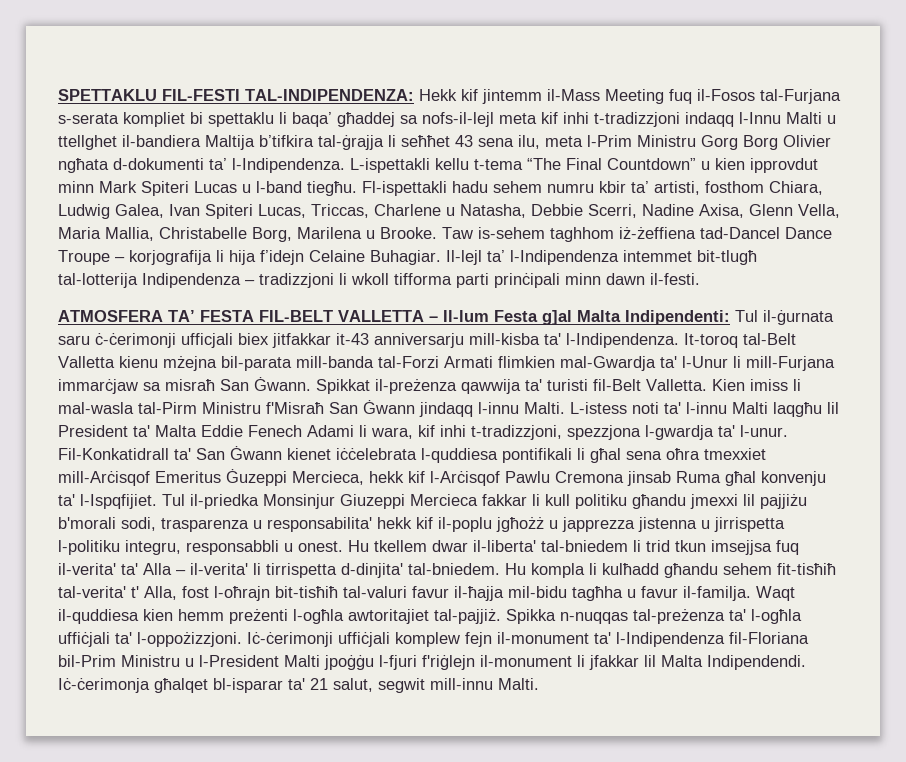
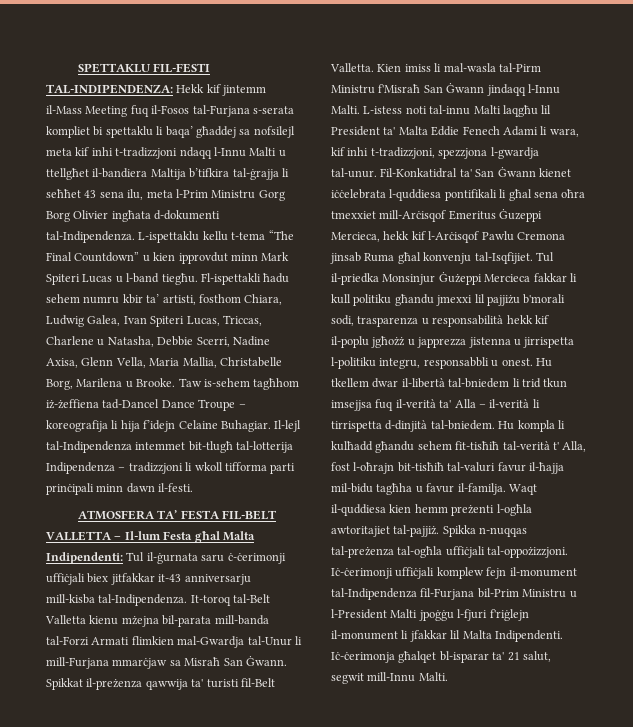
[422,112,494,127] nofs-il-lejl -> [253,126,295,138] nofsilejl
[685,112,734,127] indaqq -> [179,147,212,159] ndaqq
[58,135,117,150] ttellghet -> [46,168,89,180] ttellgħet
[58,158,430,173] ngħata d-dokumenti ta’ l-Indipendenza. L-ispettakli -> [111,210,221,222] [46,231,200,243] ingħata d-dokumenti tal-Indipendenza. L-ispettaklu
[452,181,488,193] hadu -> [263,273,290,283] ħadu
[550,227,614,242] taghhom -> [253,378,300,390] tagħhom
[129,250,212,265] korjografija -> [46,420,108,432] koreografija
[487,250,619,265] ta’ l-Indipendenza -> [46,441,132,453] tal-Indipendenza
[542,310,572,325] g]al -> [194,531,220,543] għal
[181,333,233,348] ufficjali -> [46,573,85,585] uffiċjali
[544,333,679,348] ta' l-Indipendenza. -> [98,594,188,606] tal-Indipendenza.
[660,356,835,371] [58,379,215,394] ta' l-Unur li mill-Furjana immarċjaw sa misraħ -> [247,636,302,646] [46,657,221,669] tal-Unur li mill-Furjana mmarċjaw sa Misraħ
[478,402,519,414] l-innu -> [527,84,560,94] l-Innu
[664,402,727,414] ta' l-innu -> [429,105,471,115] tal-innu
[718,425,788,437] [58,448,169,460] ta' l-unur. Fil-Konkatidrall -> [331,168,458,178] tal-unur. Fil-Konkatidral
[58,494,157,509] ta' l-Ispqfijiet. -> [474,252,533,264] tal-Isqfijiet.
[340,494,405,509] Giuzeppi -> [438,272,482,285] Ġużeppi
[267,517,372,532] responsabilita' -> [432,315,504,327] responsabilità
[473,540,536,552] il-liberta' -> [401,378,445,388] il-libertà
[58,563,116,575] il-verita' -> [395,399,436,408] il-verità
[190,563,248,575] il-verita' -> [489,399,530,408] il-verità
[341,563,403,578] d-dinjita' -> [385,420,428,432] d-dinjità
[58,586,126,598] tal-verita' -> [502,441,550,450] tal-verità
[729,609,802,624] [58,632,242,647] ta' l-ogħla uffiċjali ta' l-oppożizzjoni. -> [397,546,569,558] tal-ogħla uffiċjali tal-oppożizzjoni.
[594,632,809,647] ta' l-Indipendenza fil-Floriana -> [331,588,475,600] tal-Indipendenza fil-Furjana
[707,655,806,670] Indipendendi. -> [494,630,563,642] Indipendenti.
[430,678,493,690] mill-innu -> [367,672,416,682] mill-Innu

